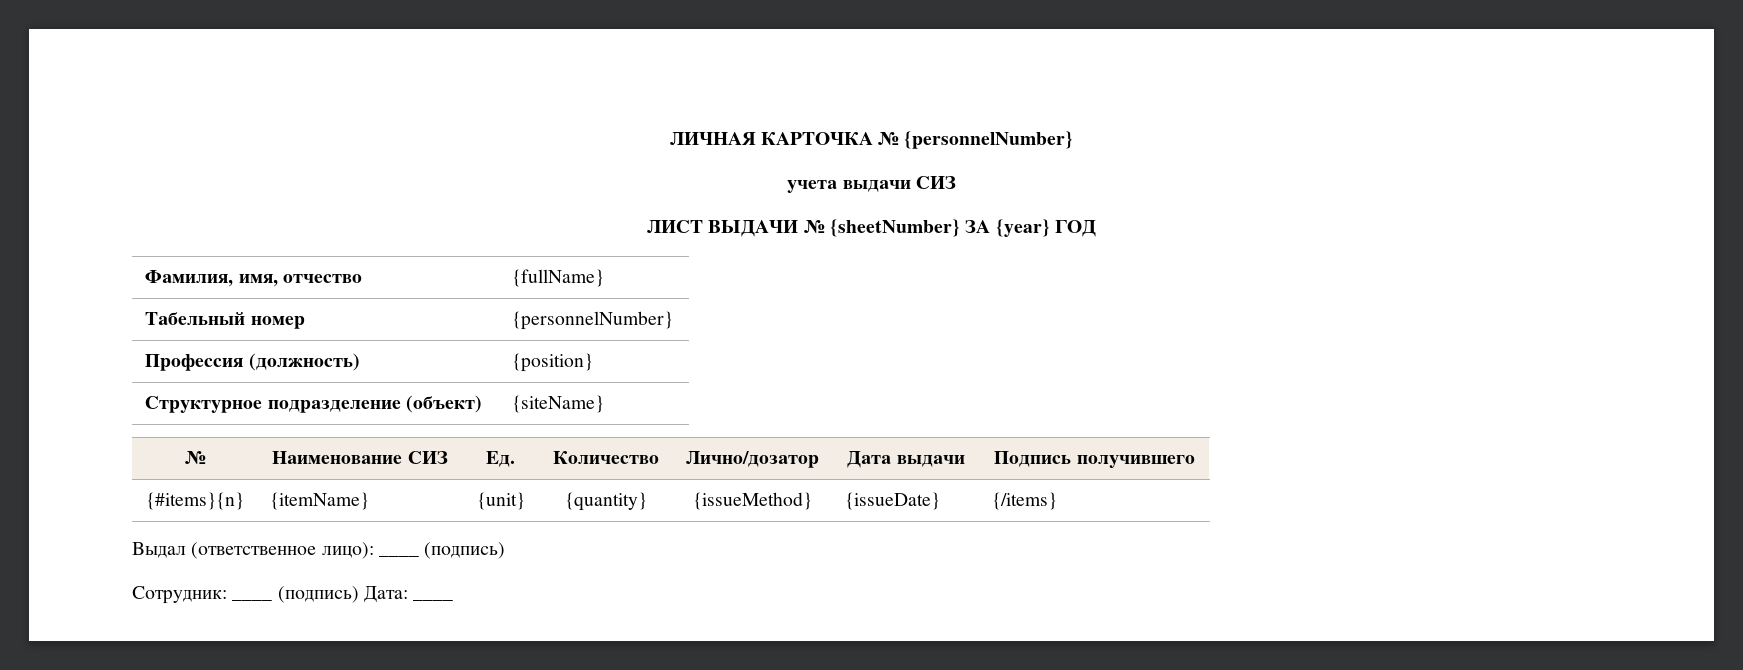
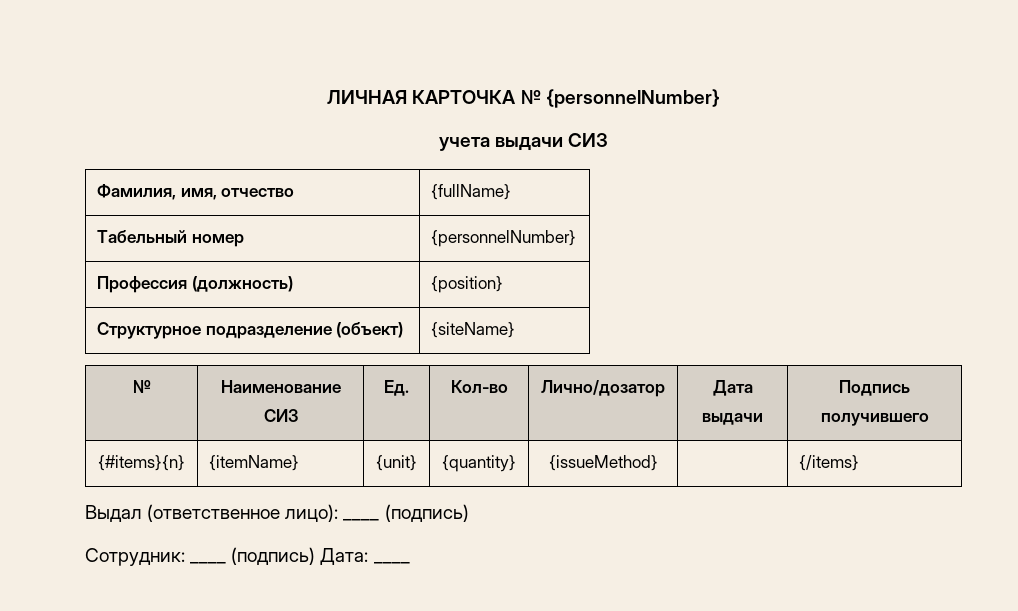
[647,219,1096,237] // ЛИСТ ВЫДАЧИ № {sheetNumber} ЗА {year} ГОД -> (609, 140) none
[552,451,659,464] Количество -> [450,380,508,393] Кол-во
[845,492,941,510] {issueDate} -> (658, 463) none

